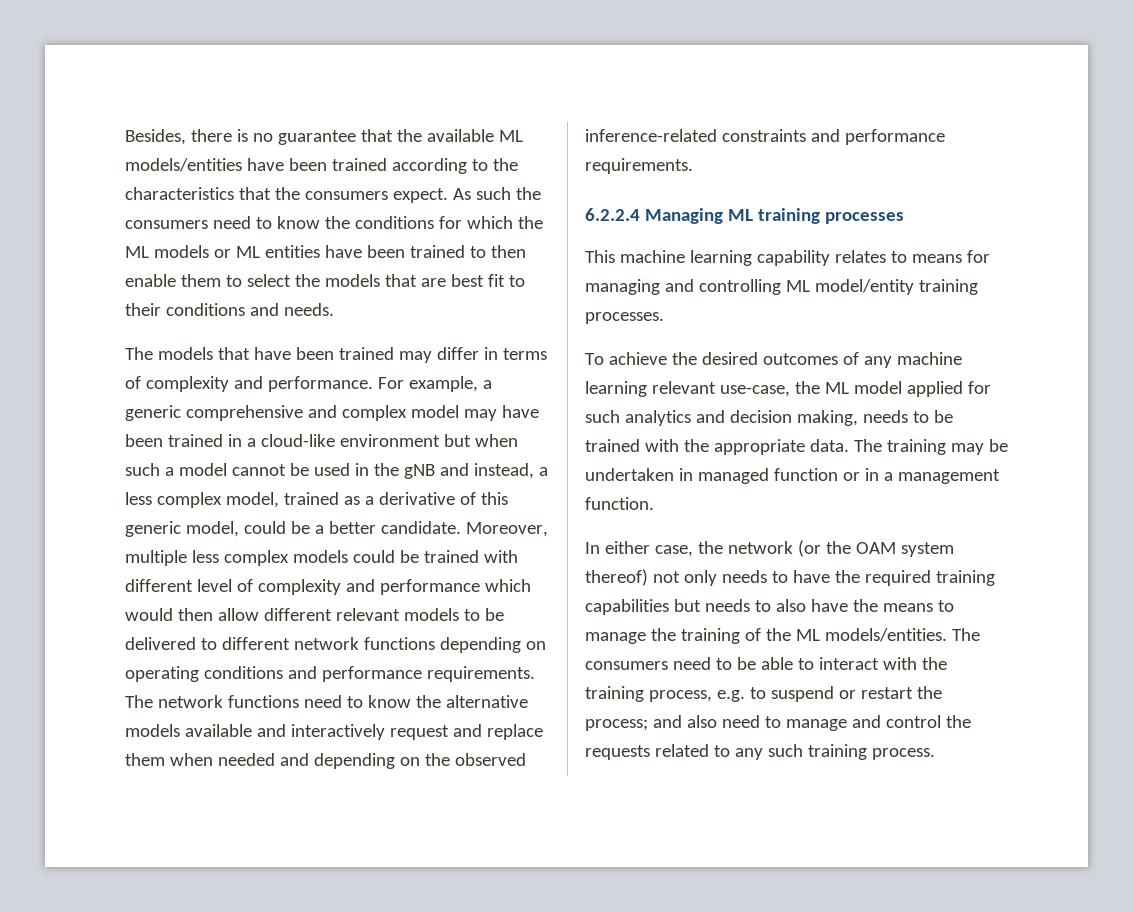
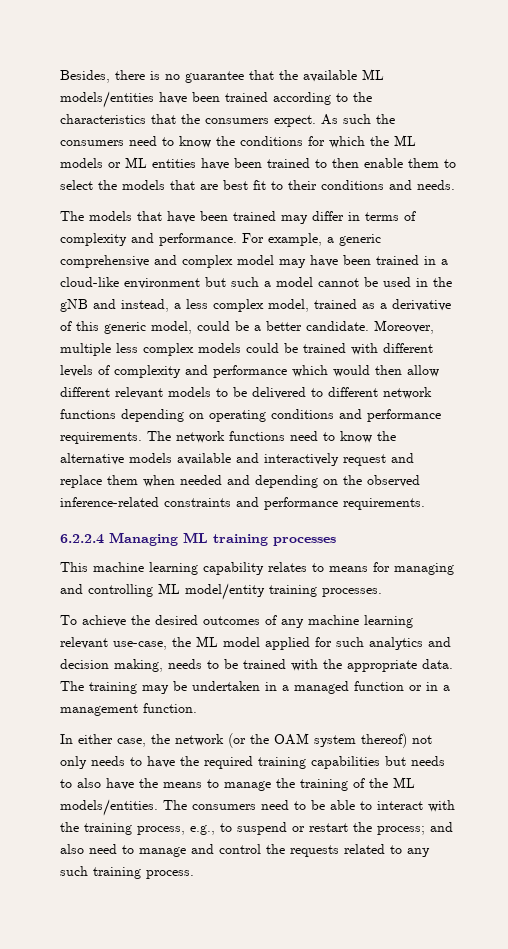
[474,434,518,447] when -> (226, 282) none
[196,579,232,592] level -> [60,365,93,377] levels
(693, 474) none -> [282,685,289,691] a
[716,690,745,702] e.g. -> [190,825,215,835] e.g.,

